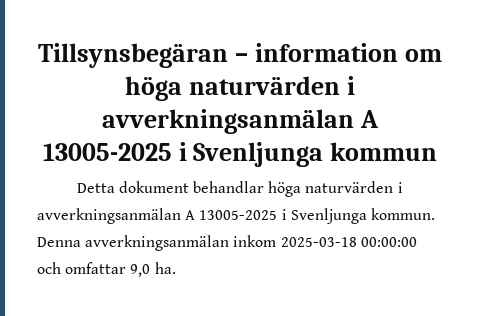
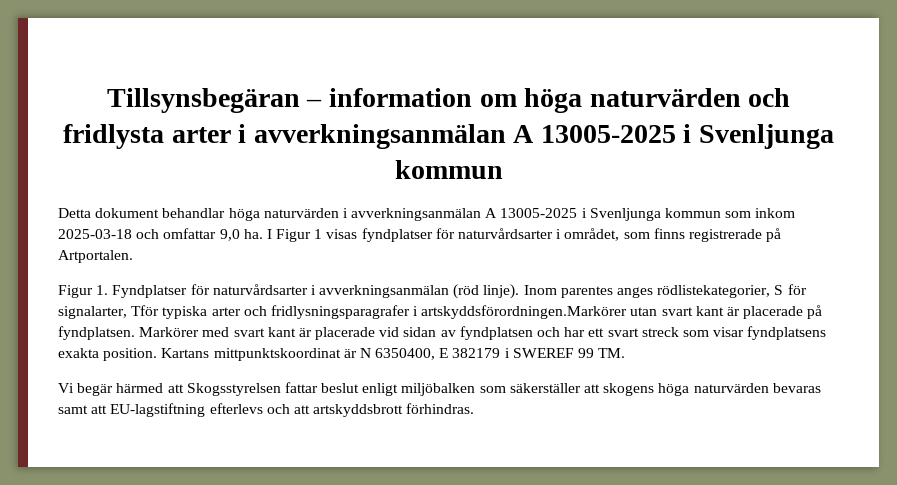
(340, 85) none -> [748,88,791,107] [63,124,231,149] och fridlysta arter
[370,208,435,220] [37,235,230,251] kommun. Denna avverkningsanmälan -> [665,208,752,218] kommun som
[360,237,417,247] 00:00:00 -> (132, 234) none
(176, 268) none -> [266,228,782,242] [58,250,133,263] [58,284,807,299] [58,305,823,319] [58,326,827,340] [58,348,626,361] [58,382,821,396] [58,403,475,417] I Figur 1 visas fyndplatser för naturvårdsarter i området, som finns registrerade på Artportalen. // Figur 1. Fyndplatser för naturvårdsarter i avverkningsanmälan (röd linje). Inom parentes anges rödlistekategorier, S för signalarter, Tför typiska arter och fridlysningsparagrafer i artskyddsförordningen.Markörer utan svart kant är placerade på fyndplatsen. Markörer med svart kant är placerade vid sidan av fyndplatsen och har ett svart streck som visar fyndplatsens exakta position. Kartans mittpunktskoordinat är N 6350400, E 382179 i SWEREF 99 TM. // Vi begär härmed att Skogsstyrelsen fattar beslut enligt miljöbalken som säkerställer att skogens höga naturvärden bevaras samt att EU-lagstiftning efterlevs och att artskyddsbrott förhindras.

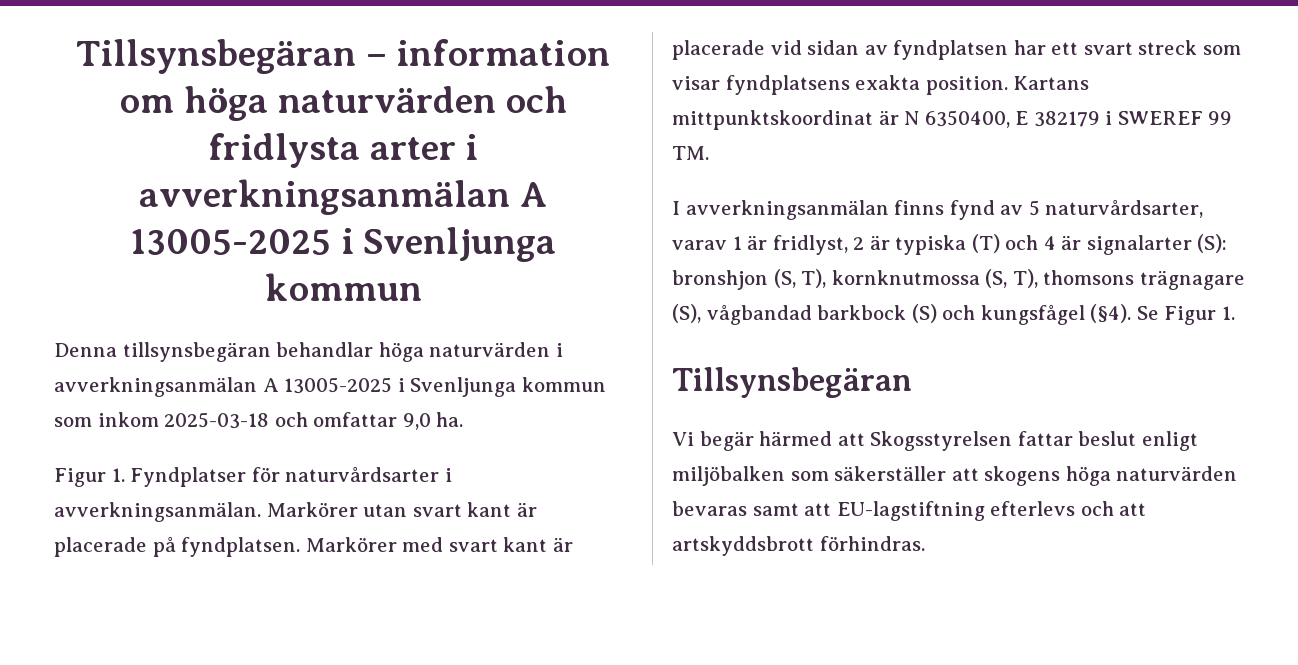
[58,208,160,218] Detta dokument -> [54,342,271,362] Denna tillsynsbegäran
[266,228,782,242] [58,250,133,263] I Figur 1 visas fyndplatser för naturvårdsarter i området, som finns registrerade på Artportalen. -> (464, 419) none
[319,284,807,299] [58,305,628,319] avverkningsanmälan (röd linje). Inom parentes anges rödlistekategorier, S för signalarter, Tför typiska arter och fridlysningsparagrafer i artskyddsförordningen.Markörer -> [54,502,358,522] avverkningsanmälan. Markörer
[537,327,561,337] och -> (1009, 50) none
(626, 353) none -> [672,199,1204,220] [672,234,1228,255] [672,269,1245,290] [672,304,1235,325] [672,367,912,398] // I avverkningsanmälan finns fynd av 5 naturvårdsarter, varav 1 är fridlyst, 2 är typiska (T) och 4 är signalarter (S): bronshjon (S, T), kornknutmossa (S, T), thomsons trägnagare (S), vågbandad barkbock (S) och kungsfågel (§4). Se Figur 1. // Tillsynsbegäran

